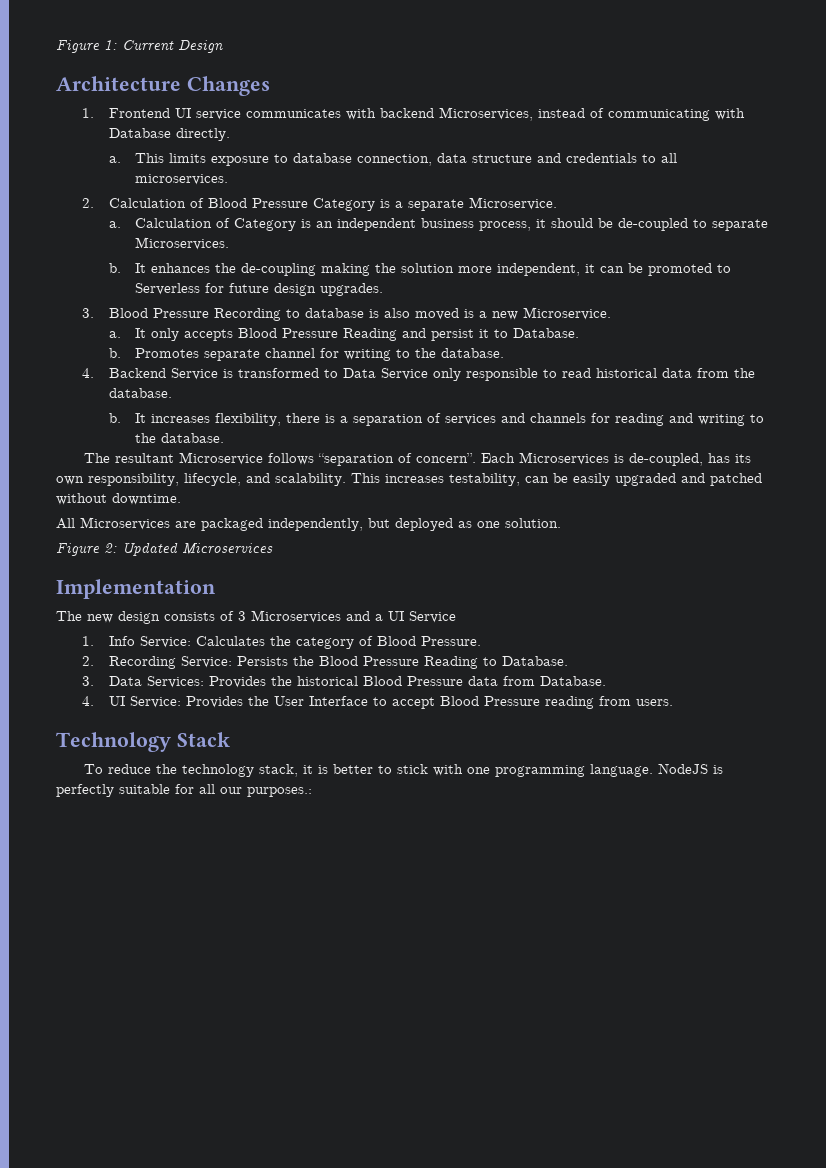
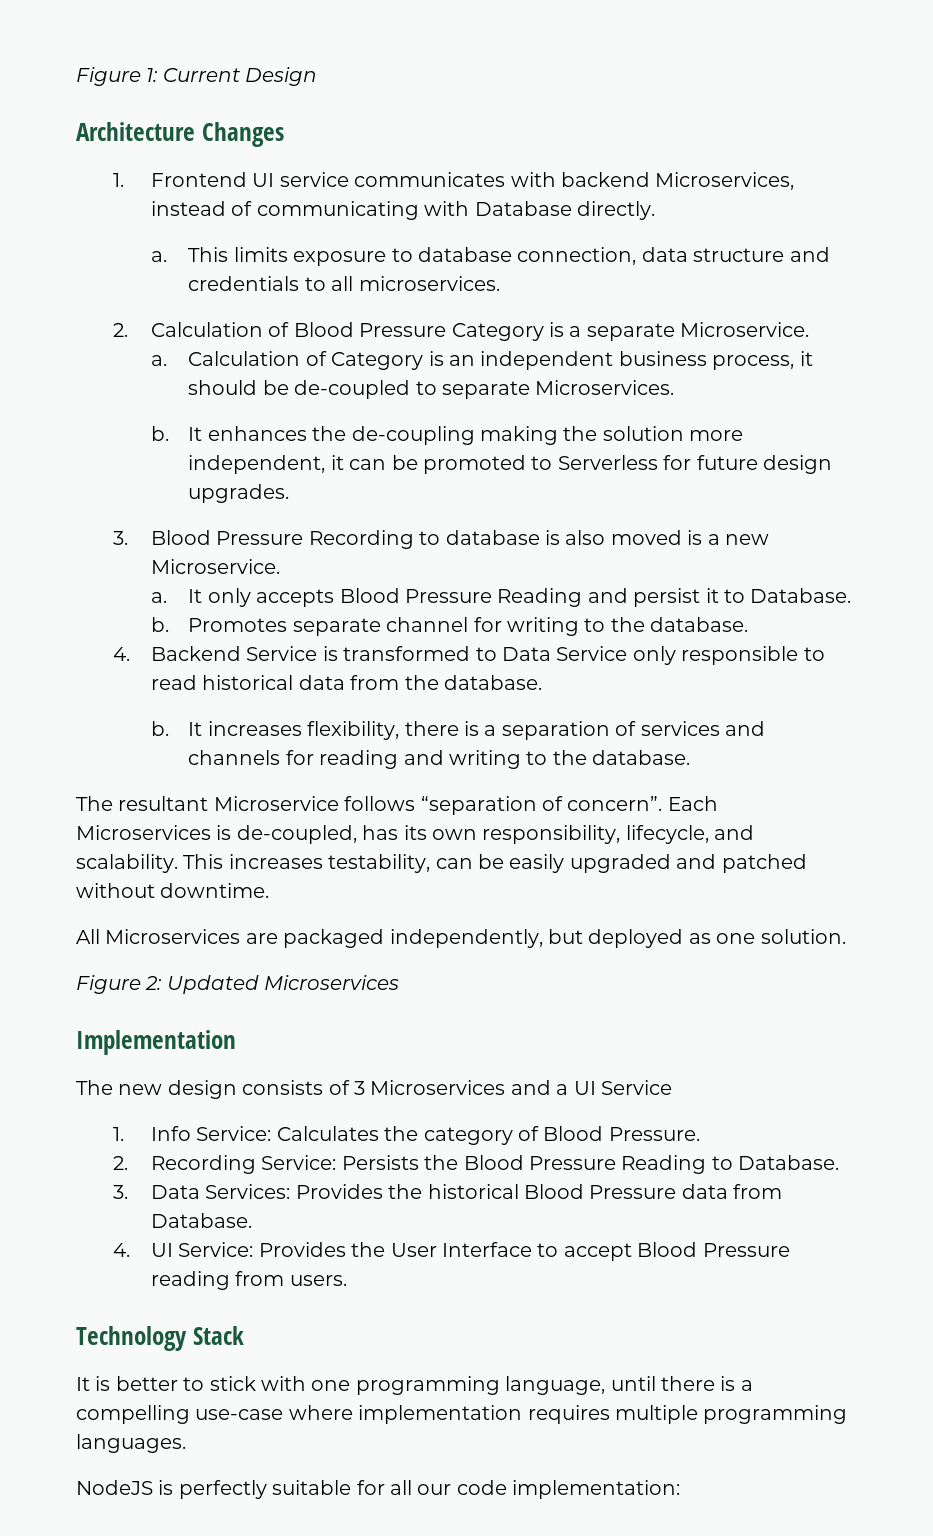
[84,764,314,777] To reduce the technology stack, it -> [76,1377,90,1391] It
[590,764,654,777] language. -> [505,1376,753,1395] [76,1405,848,1424] [76,1434,186,1453] language, until there is a compelling use-case where implementation requires multiple programming languages. //
[247,787,312,797] purposes.: -> [456,1480,681,1499] code implementation:

